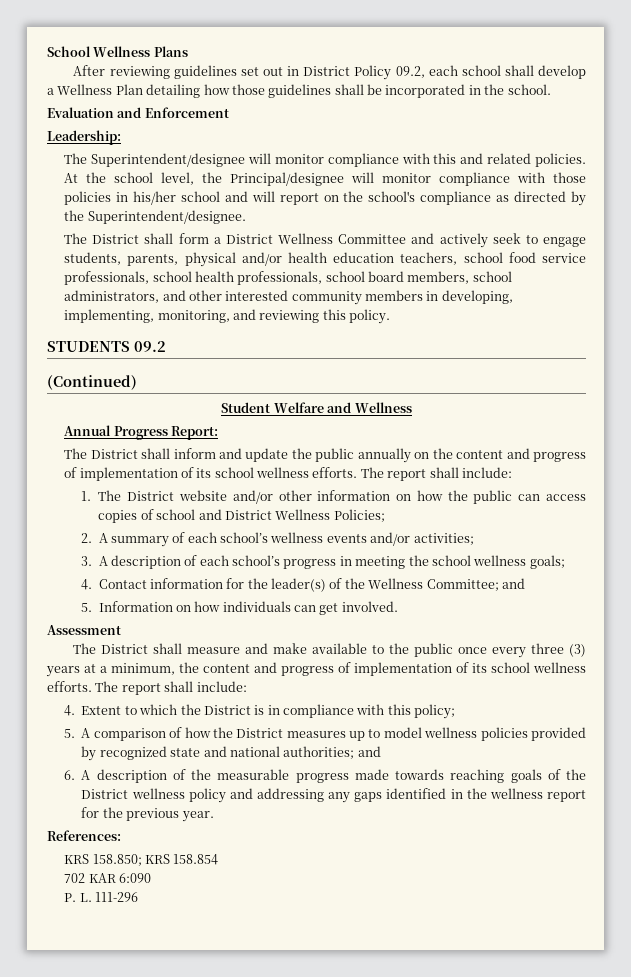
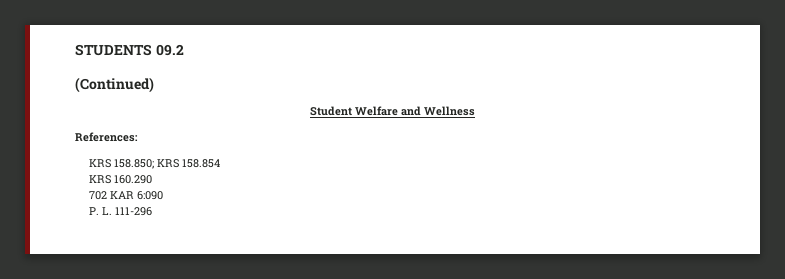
[47,46,188,57] [73,65,586,80] [47,84,551,98] [47,107,229,118] [47,130,121,145] [64,153,586,167] [64,172,586,186] [64,191,586,206] [64,210,246,224] [64,233,586,248] [64,252,586,267] [64,271,512,285] [64,290,513,305] [64,309,391,324] School Wellness Plans // After reviewing guidelines set out in District Policy 09.2, each school shall develop a Wellness Plan detailing how those guidelines shall be incorporated in the school. // Evaluation and Enforcement // Leadership: // The Superintendent/designee will monitor compliance with this and related policies. At the school level, the Principal/designee will monitor compliance with those policies in his/her school and will report on the school's compliance as directed by the Superintendent/designee. // The District shall form a District Wellness Committee and actively seek to engage students, parents, physical and/or health education teachers, school food service professionals, school health professionals, school board members, school administrators, and other interested community members in developing, implementing, monitoring, and reviewing this policy. // -> (75, 50) none
[64,425,218,440] [64,448,586,463] [64,467,512,481] [81,490,586,504] [98,509,385,523] [81,532,474,547] [81,555,565,569] [81,578,525,592] [81,601,398,615] [47,625,121,635] [73,643,587,658] [46,662,586,677] [47,681,247,695] [64,704,456,719] [64,727,587,741] [81,746,381,761] [64,769,586,783] [81,788,586,803] [81,807,214,822] // Annual Progress Report: // The District shall inform and update the public annually on the content and progress of implementation of its school wellness efforts. The report shall include: // 1. The District website and/or other information on how the public can access copies of school and District Wellness Policies; // 2. A summary of each school’s wellness events and/or activities; // 3. A description of each school’s progress in meeting the school wellness goals; // 4. Contact information for the leader(s) of the Wellness Committee; and // 5. Information on how individuals can get involved. // Assessment // The District shall measure and make available to the public once every three (3) years at a minimum, the content and progress of implementation of its school wellness efforts. The report shall include: // 4. Extent to which the District is in compliance with this policy; // 5. A comparison of how the District measures up to model wellness policies provided by recognized state and national authorities; and // 6. A description of the measurable progress made towards reaching goals of the District wellness policy and addressing any gaps identified in the wellness report for the previous year. -> (475, 111) none
(219, 859) none -> [88,175,152,184] // KRS 160.290

